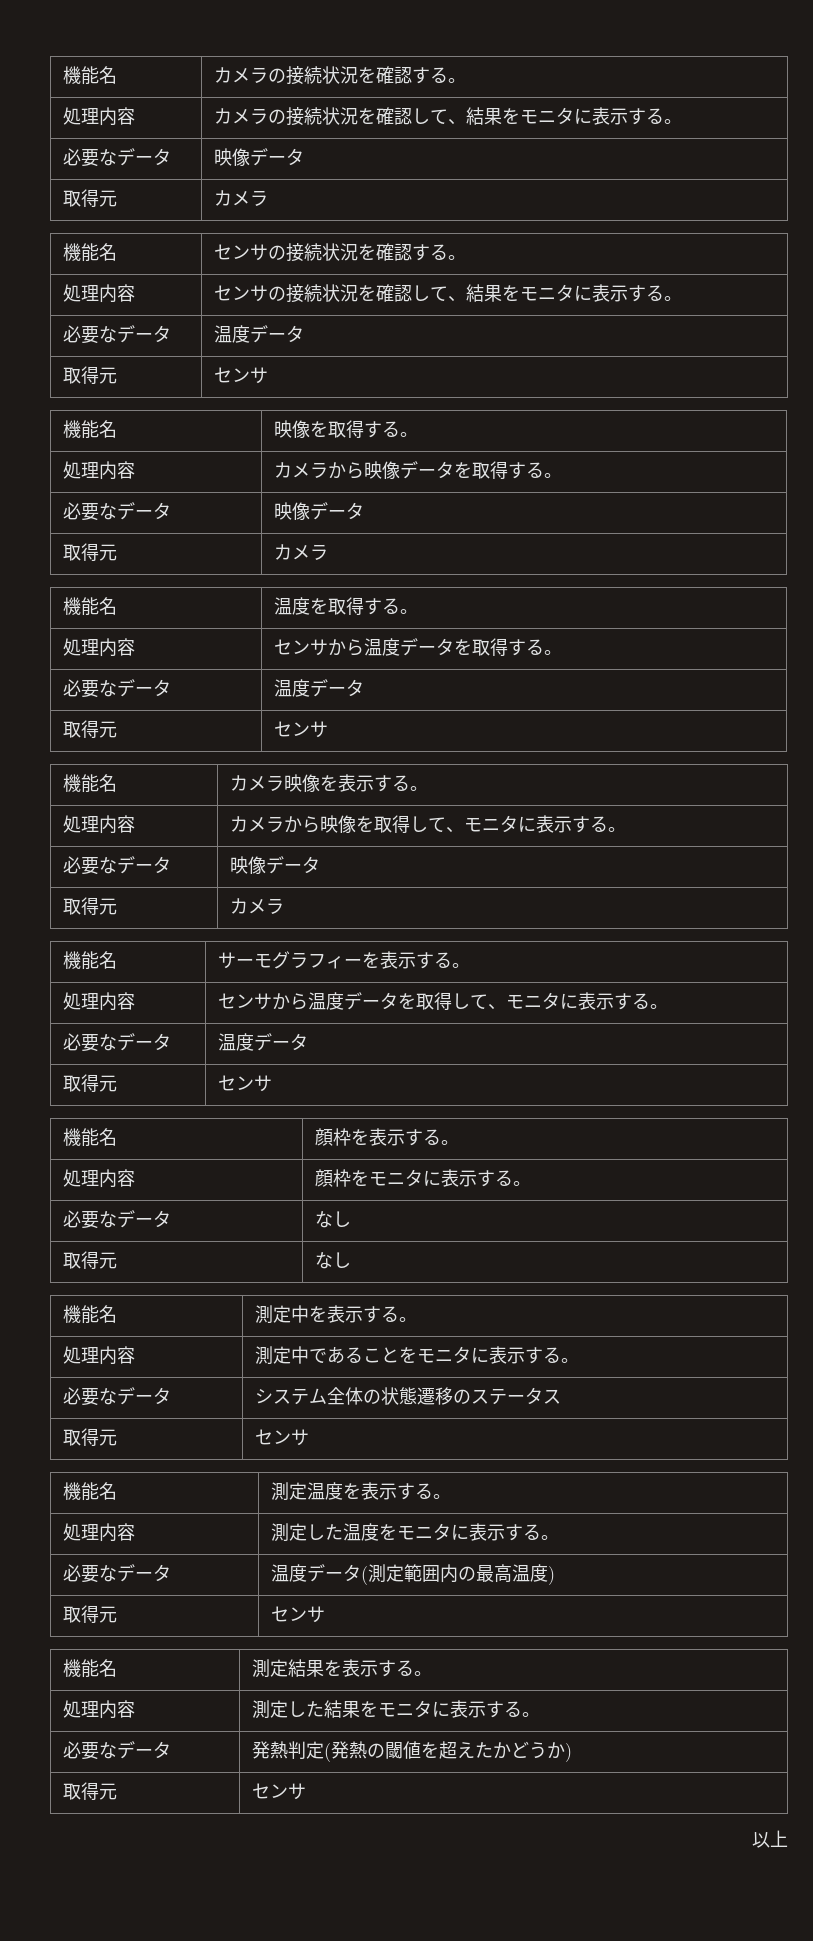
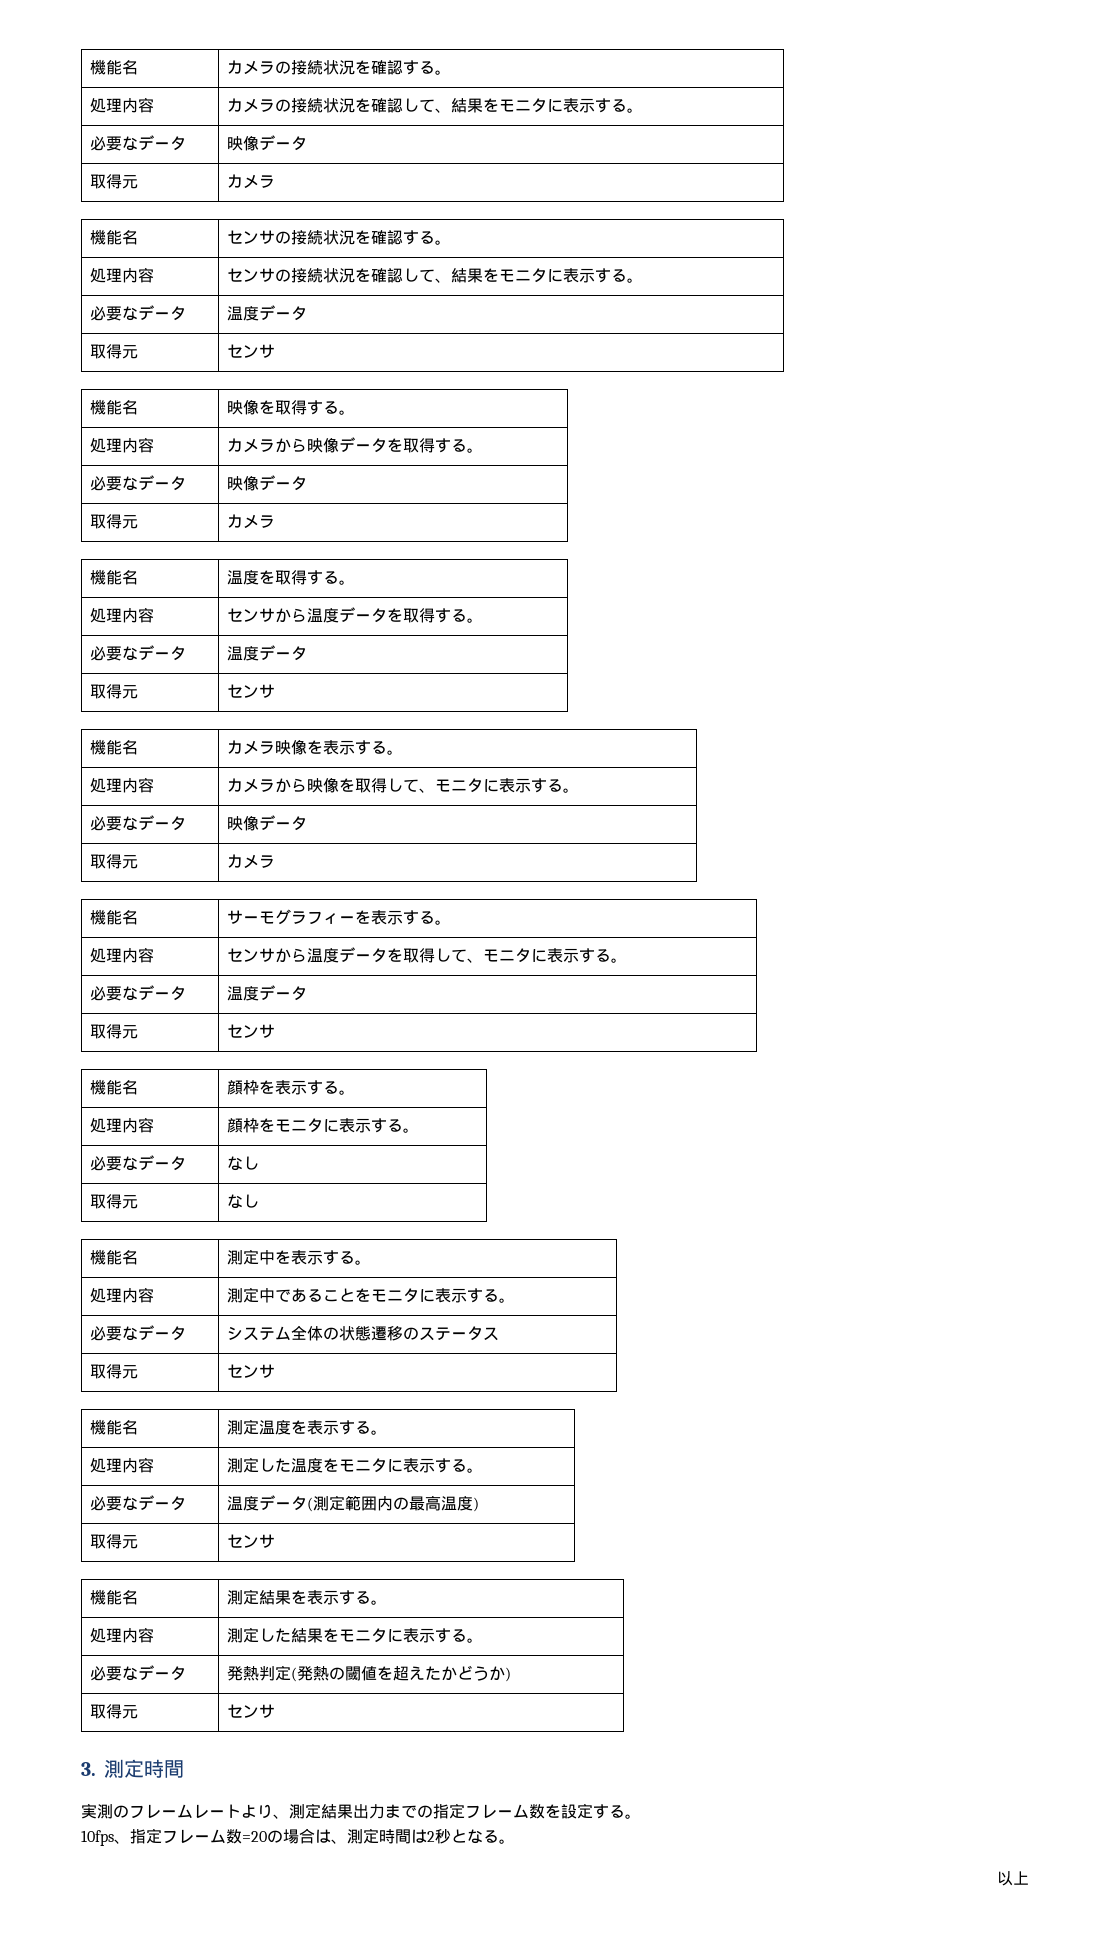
(306, 1791) none -> [81,1759,184,1778] [81,1803,641,1819] [81,1828,515,1846] // 3.測定時間 // 実測のフレームレートより、測定結果出力までの指定フレーム数を設定する。 // 10fps、指定フレーム数=20の場合は、測定時間は2秒となる。

